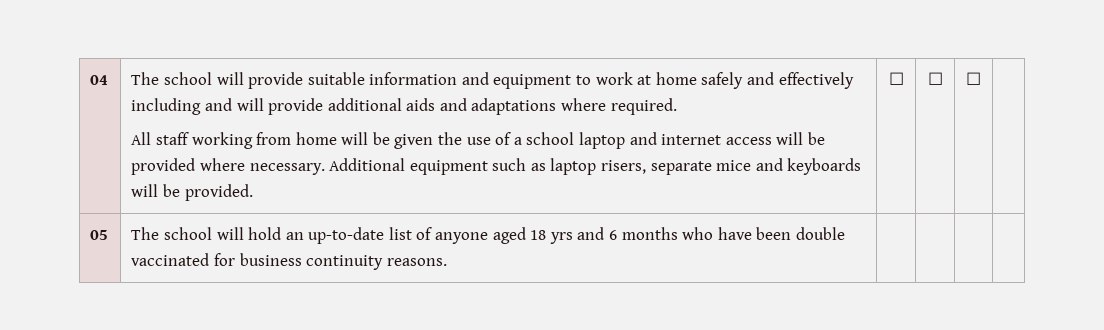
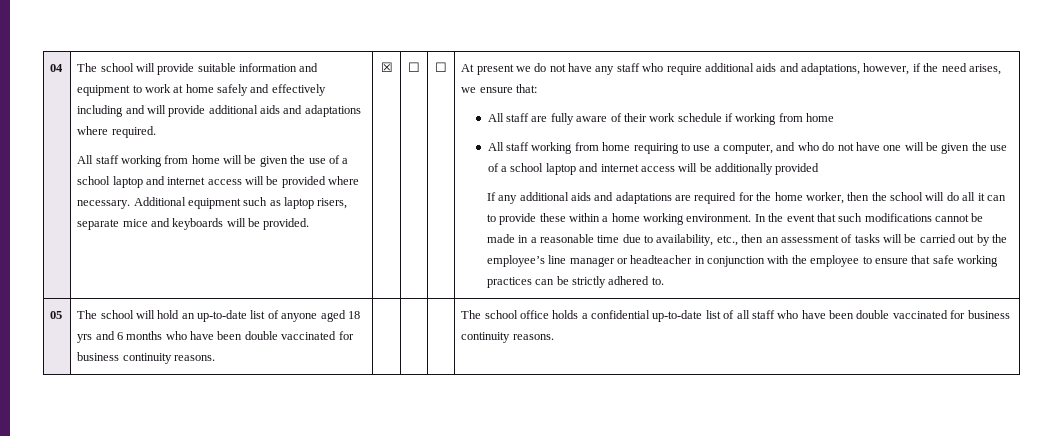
[888,72,904,85] [927,72,943,85] [966,72,981,85] ☐ | ☐ | ☐ | -> [380,62,393,72] [408,62,420,72] [435,62,447,72] [461,63,1001,75] [461,84,537,93] [487,113,835,125] [487,142,1008,154] [487,163,820,175] [486,192,1006,204] [486,213,984,225] [486,234,1007,246] [486,255,999,267] [486,276,664,288] ☒ | ☐ | ☐ | At present we do not have any staff who require additional aids and adaptations, however, if the need arises, we ensure that: // All staff are fully aware of their work schedule if working from home // All staff working from home requiring to use a computer, and who do not have one will be given the use of a school laptop and internet access will be additionally provided // If any additional aids and adaptations are required for the home worker, then the school will do all it can to provide these within a home working environment. In the event that such modifications cannot be made in a reasonable time due to availability, etc., then an assessment of tasks will be carried out by the employee’s line manager or headteacher in conjunction with the employee to ensure that safe working practices can be strictly adhered to.
(447, 262) none -> [461,310,1010,322] [461,332,554,343] The school office holds a confidential up-to-date list of all staff who have been double vaccinated for business continuity reasons.

